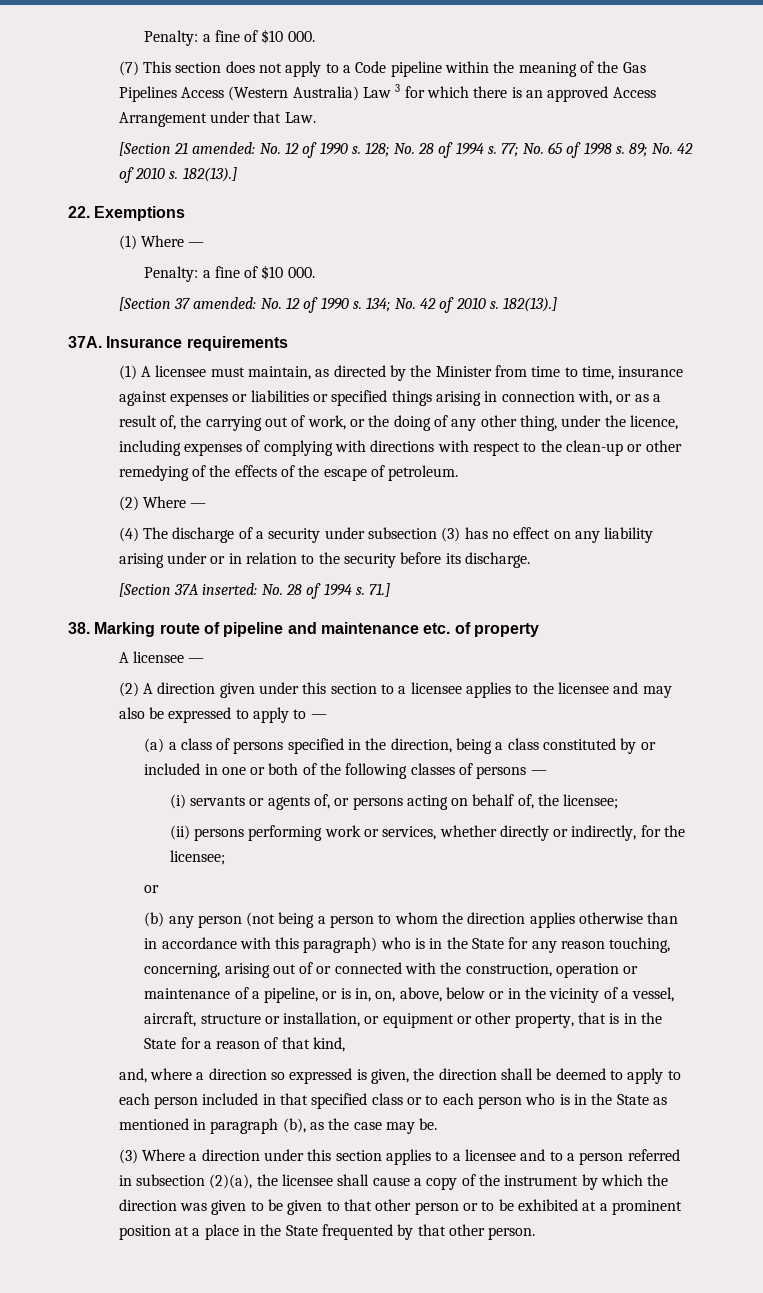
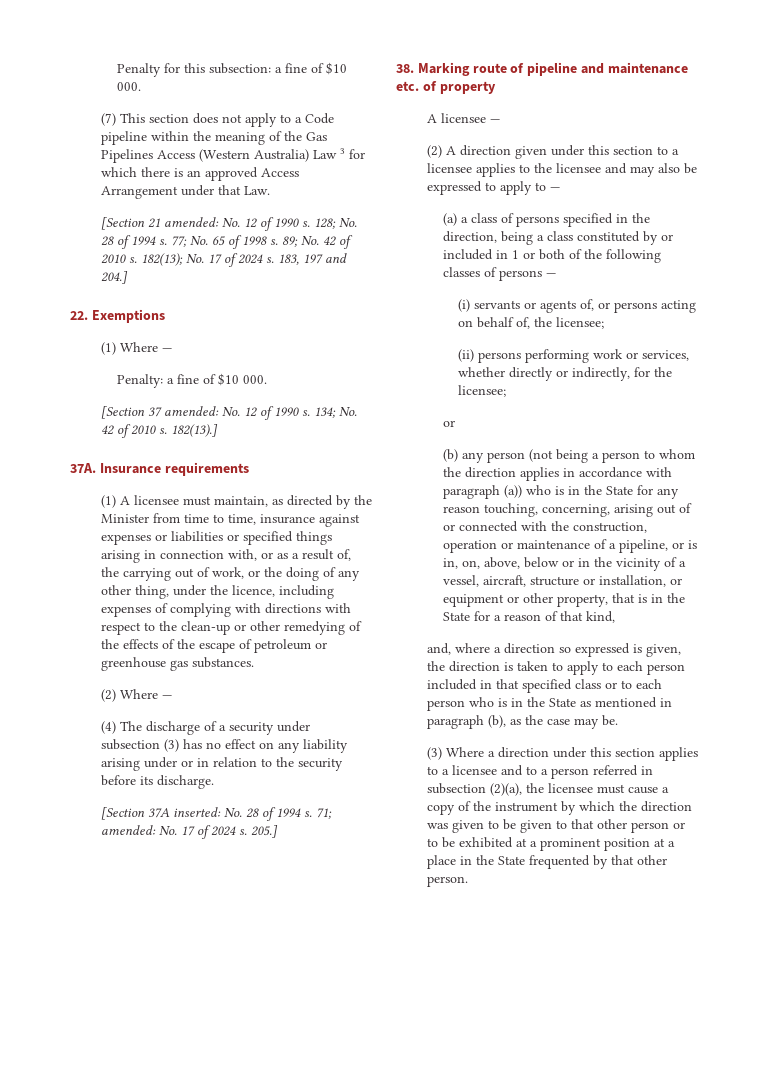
[144,30,199,46] Penalty: -> [116,63,271,77] Penalty for this subsection:
[182,167,237,182] 182(13).] -> [141,253,348,267] [101,271,129,284] 182(13); No. 17 of 2024 s. 183, 197 and 204.]
[388,465,459,481] petroleum. -> [254,639,328,653] [101,657,255,671] petroleum or greenhouse gas substances.
[369,583,391,597] 71.] -> [316,808,333,819] [101,825,279,839] 71; amended: No. 17 of 2024 s. 205.]
[221,767,246,775] one -> [511,250,519,259] 1
[579,912,679,924] otherwise than -> (559, 474) none
[275,937,378,953] this paragraph) -> [442,485,522,499] paragraph (a))
[500,1068,606,1080] shall be deemed -> [504,661,549,671] is taken
[337,1174,370,1186] shall -> [597,784,626,794] must

